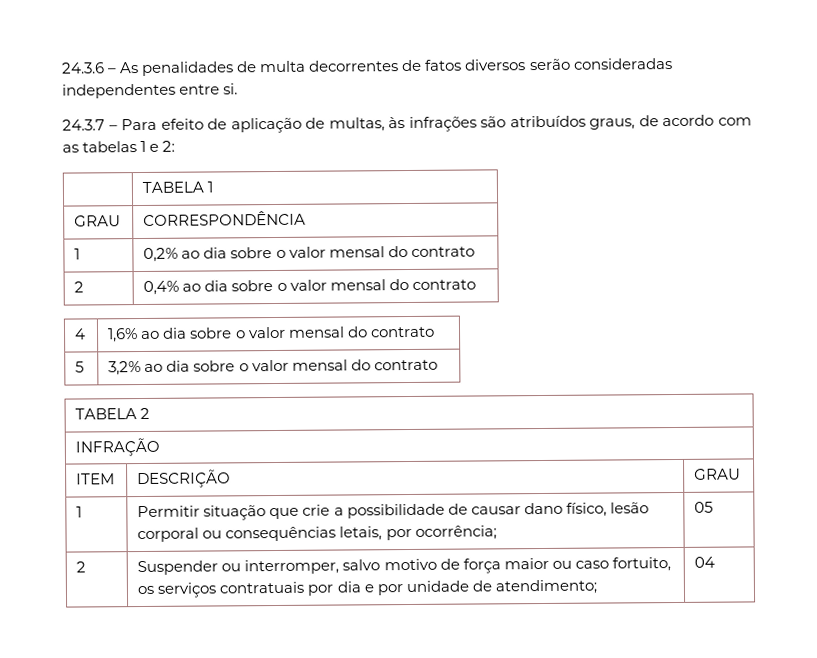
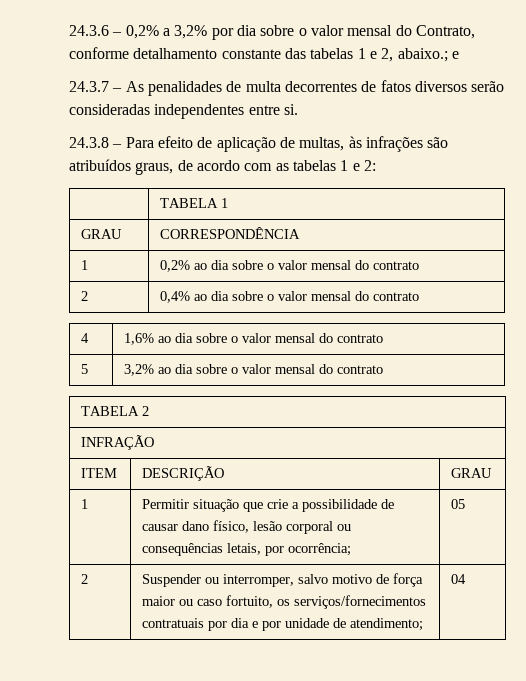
(118, 71) none -> [125,25,475,40] [69,47,459,62] [69,81,123,92] 0,2% a 3,2% por dia sobre o valor mensal do Contrato, conforme detalhamento constante das tabelas 1 e 2, abaixo.; e // 24.3.7 –
[62,119,105,131] 24.3.7 -> [69,137,109,148] 24.3.8
[157,582,218,598] serviços -> [294,595,427,609] serviços/fornecimentos

